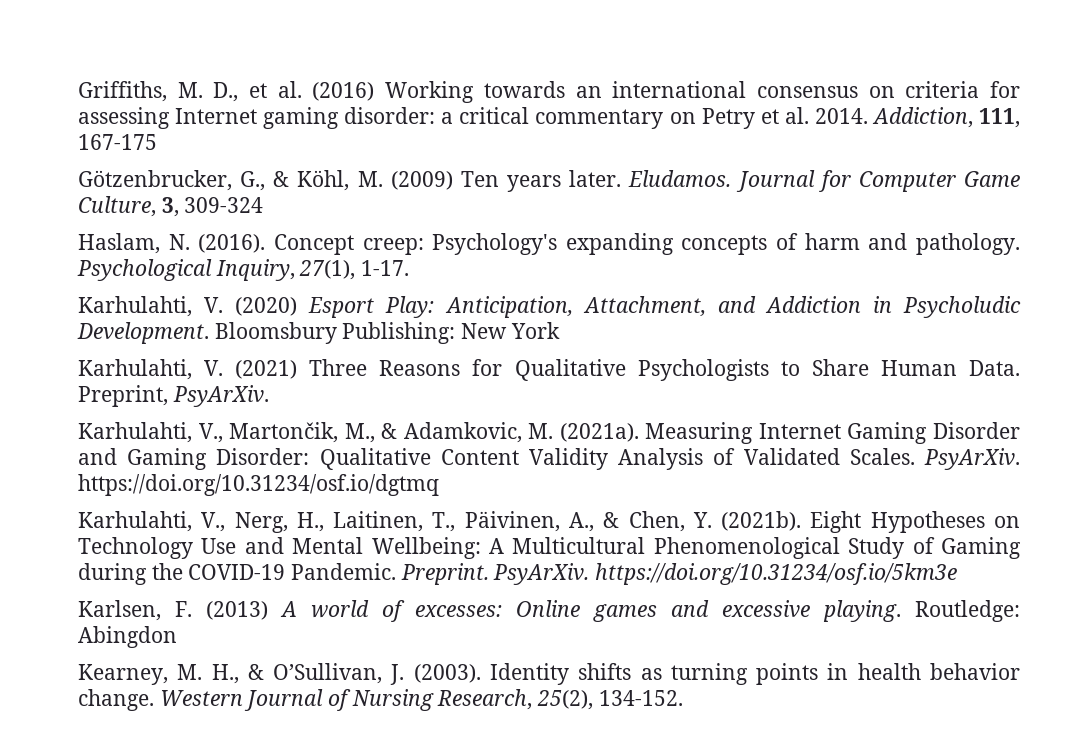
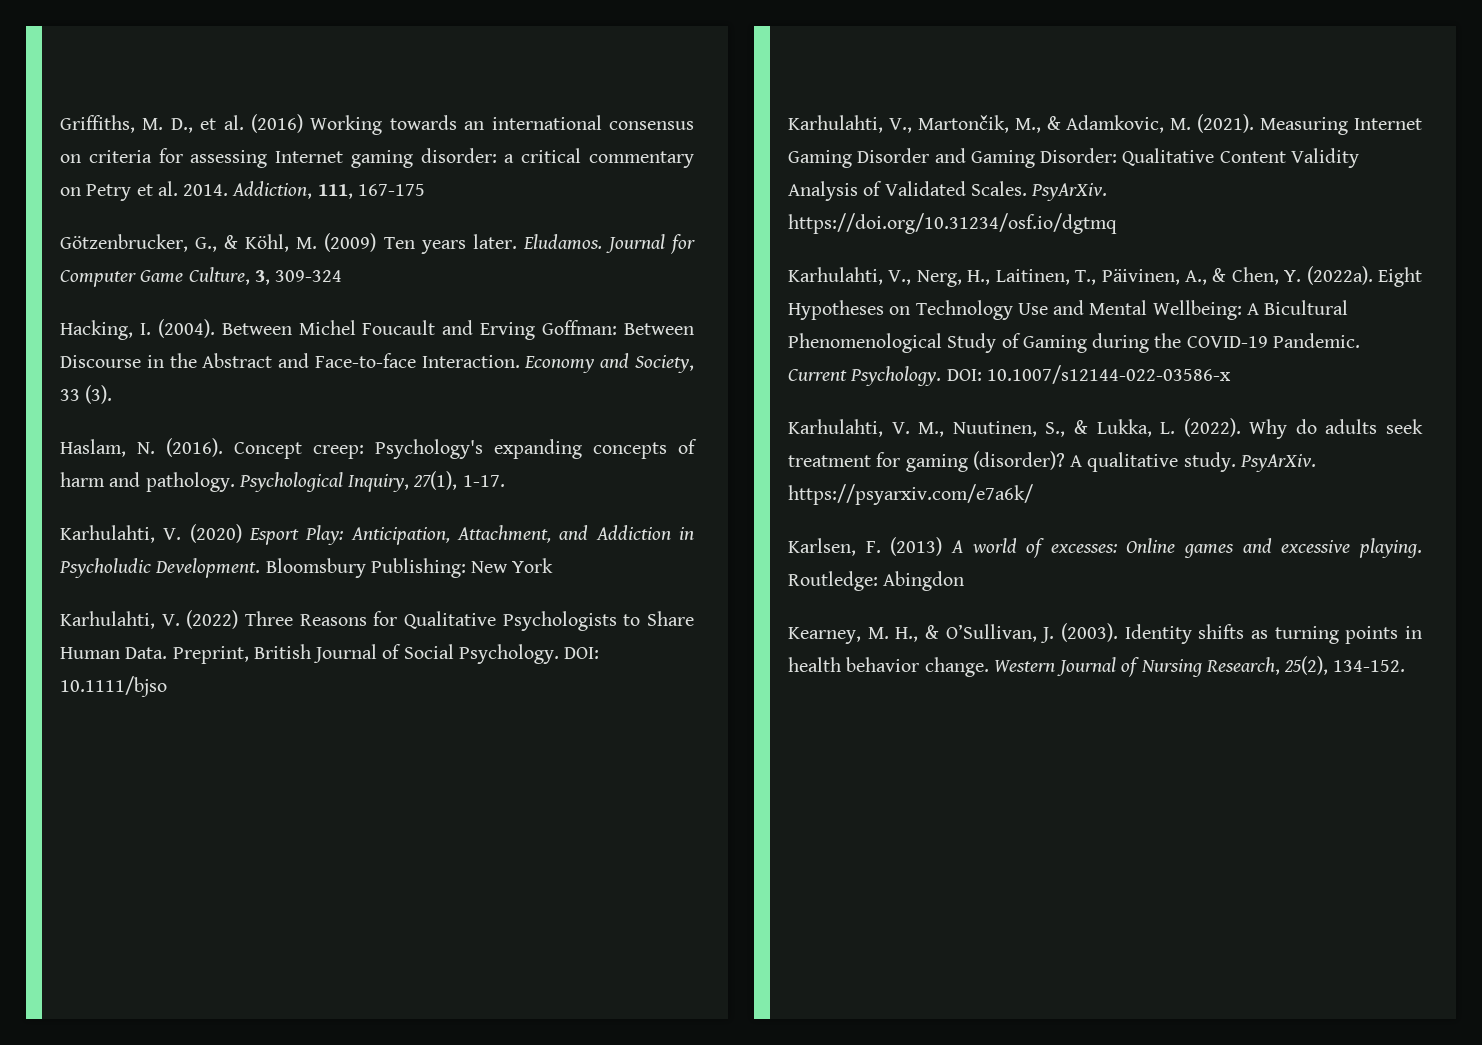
(264, 205) none -> [60,319,695,340] [60,353,695,373] [60,385,113,404] // Hacking, I. (2004). Between Michel Foucault and Erving Goffman: Between Discourse in the Abstract and Face-to-face Interaction. Economy and Society, 33 (3).
[235,360,298,379] (2021) -> [186,610,239,629] (2022)
[172,385,269,407] PsyArXiv. -> [253,644,600,664] [60,676,167,697] British Journal of Social Psychology. DOI: 10.1111/bjso
[559,423,639,442] (2021a). -> [1197,114,1255,133] (2021).
[721,511,802,531] (2021b). -> [1306,266,1373,285] (2022a).
[512,537,646,554] Multicultural -> [1264,300,1349,315] Bicultural
[400,563,958,585] Preprint. PsyArXiv. https://doi.org/10.31234/osf.io/5km3e -> [788,365,1231,386] [788,418,1423,439] [788,451,1316,472] [788,484,1033,505] Current Psychology. DOI: 10.1007/s12144-022-03586-x // Karhulahti, V. M., Nuutinen, S., & Lukka, L. (2022). Why do adults seek treatment for gaming (disorder)? A qualitative study. PsyArXiv. https://psyarxiv.com/e7a6k/

